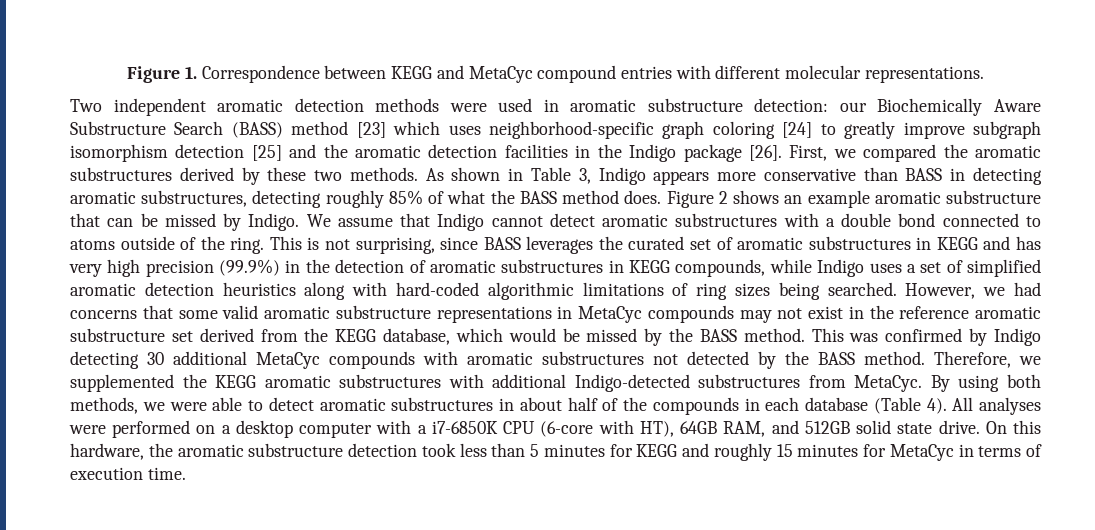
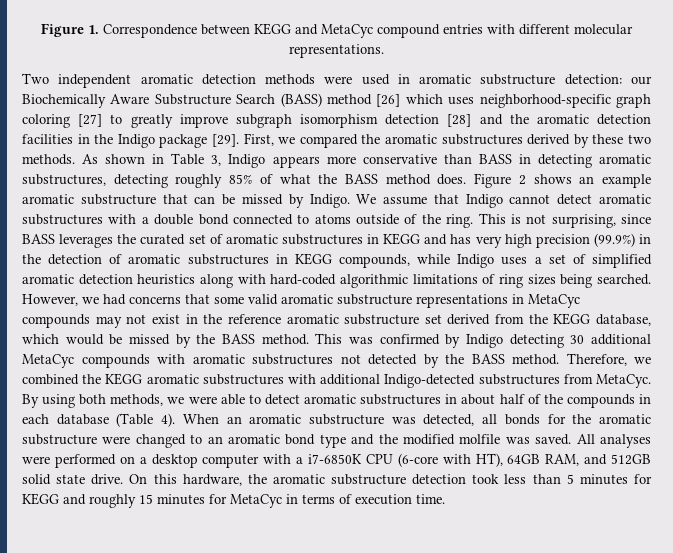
[356,122,386,138] [23] -> [376,94,401,107] [26]
[782,122,813,138] [24] -> [78,114,103,127] [27]
[251,145,282,161] [25] -> [447,114,472,127] [28]
[748,145,782,161] [26]. -> [211,134,239,147] [29].
[70,374,174,392] supplemented -> [22,374,79,385] combined
(947, 406) none -> [182,414,651,426] [22,434,572,448] When an aromatic substructure was detected, all bonds for the aromatic substructure were changed to an aromatic bond type and the modified molfile was saved.

